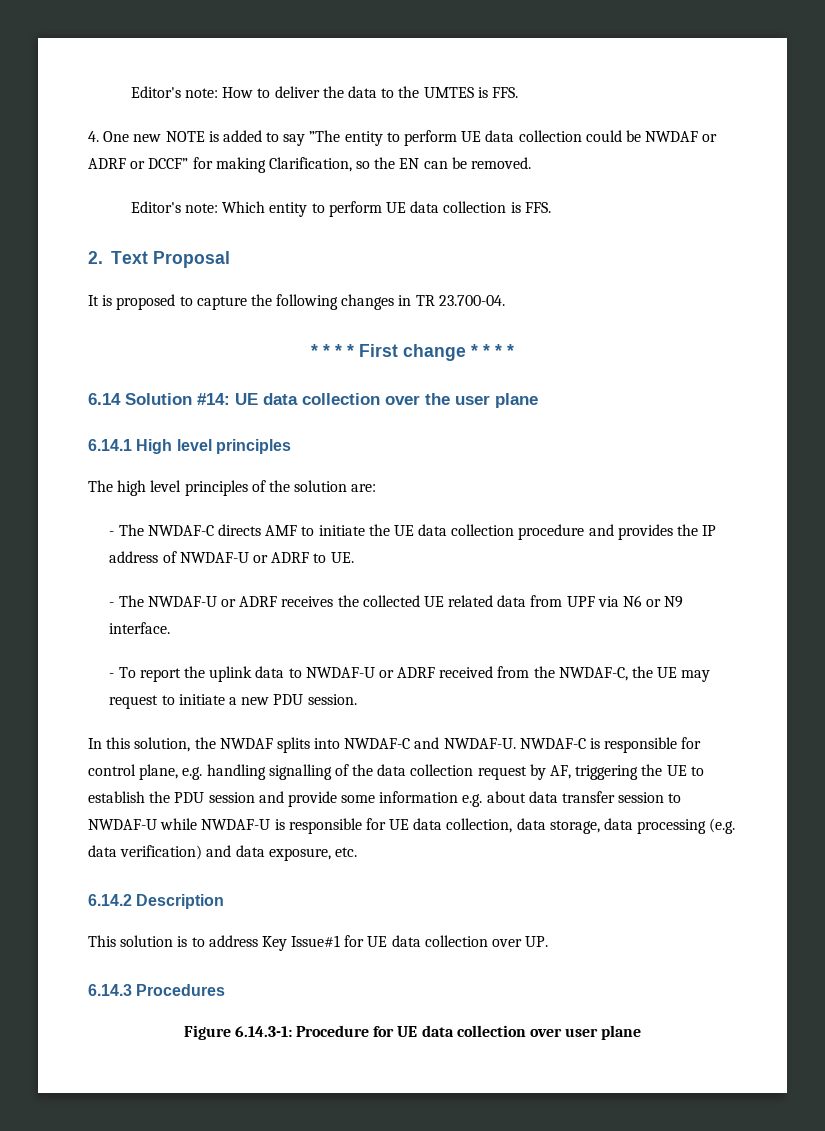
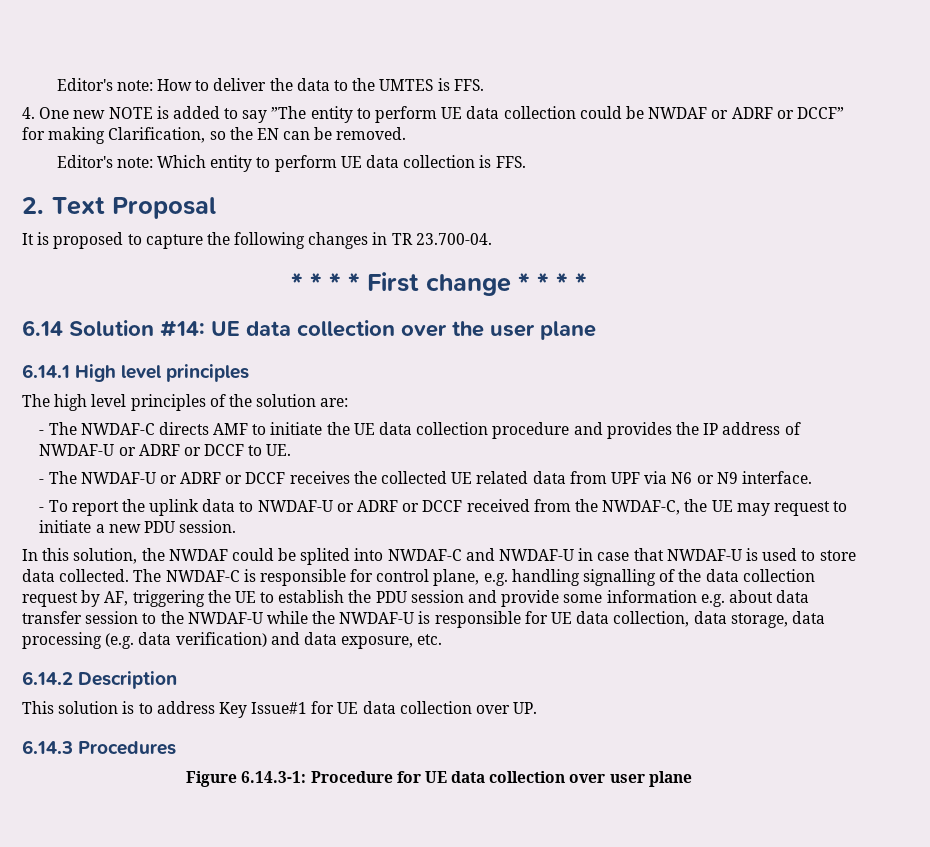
(310, 557) none -> [183,444,245,456] or DCCF
(278, 601) none -> [225,472,286,484] or DCCF
(436, 672) none -> [402,500,463,512] or DCCF
[276,737,516,753] splits into NWDAF-C and NWDAF-U. -> [231,548,856,565] [22,569,162,582] could be splited into NWDAF-C and NWDAF-U in case that NWDAF-U is used to store data collected. The
(682, 798) none -> [160,611,184,624] the
(198, 824) none -> [312,611,336,624] the

